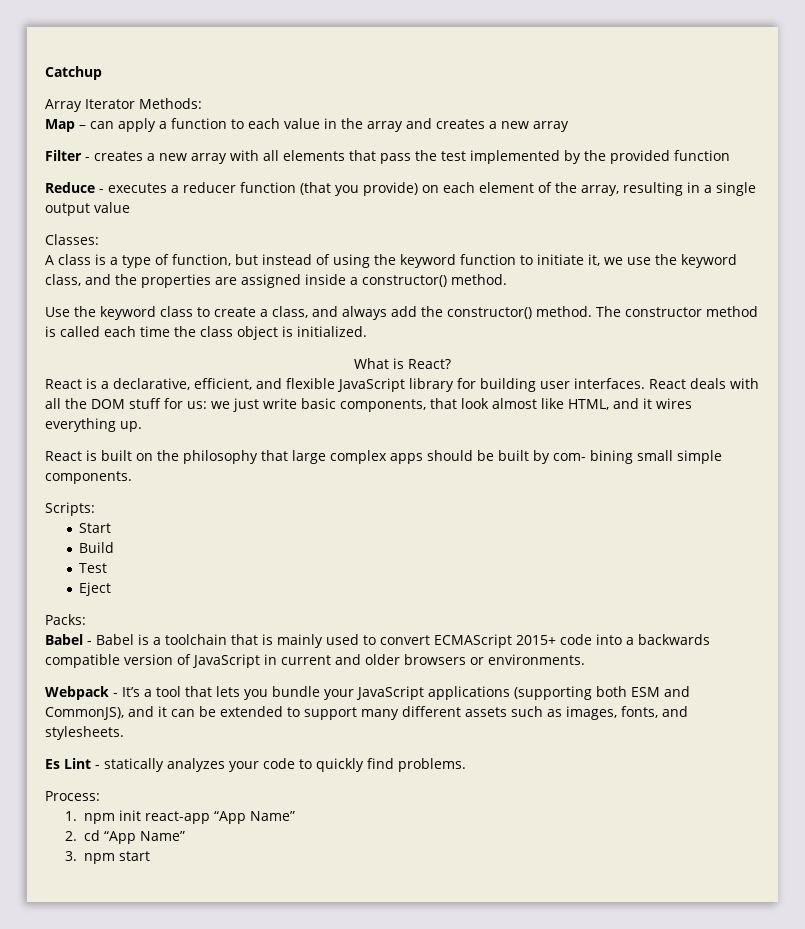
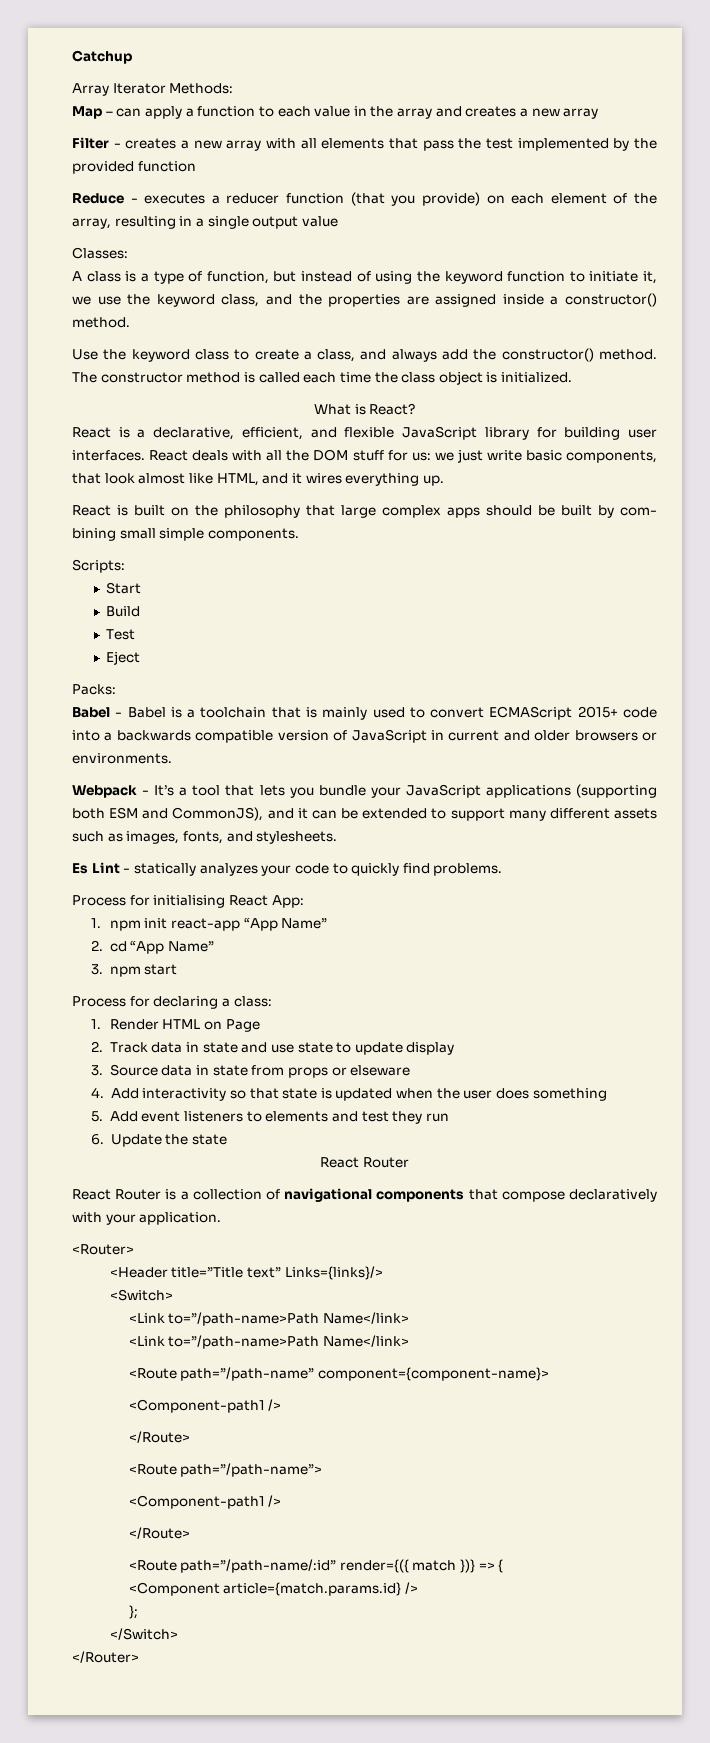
[45,791,100,801] Process: -> [72,895,304,908] Process for initialising React App:
(150, 856) none -> [72,996,272,1009] [90,1019,260,1032] [90,1041,455,1055] [90,1064,411,1078] [90,1087,607,1101] [90,1111,449,1124] [90,1134,227,1147] [320,1157,409,1168] [72,1188,657,1202] [72,1212,222,1225] [72,1244,134,1255] [109,1266,383,1280] [109,1289,173,1301] [128,1312,409,1326] [128,1335,409,1349] [128,1367,549,1381] [128,1399,282,1413] [128,1431,190,1443] [128,1463,323,1477] [128,1495,282,1509] [128,1527,190,1539] [128,1559,504,1573] [128,1582,418,1596] [128,1605,138,1619] [109,1628,178,1640] [72,1651,139,1663] // Process for declaring a class: // 1. Render HTML on Page // 2. Track data in state and use state to update display // 3. Source data in state from props or elseware // 4. Add interactivity so that state is updated when the user does something // 5. Add event listeners to elements and test they run // 6. Update the state // React Router // React Router is a collection of navigational components that compose declaratively with your application. // <Router> // <Header title=”Title text” Links={links}/> // <Switch> // <Link to=”/path-name>Path Name</link> // <Link to=”/path-name>Path Name</link> // <Route path=”/path-name” component={component-name}> // <Component-path1 /> // </Route> // <Route path=”/path-name”> // <Component-path1 /> // </Route> // <Route path=”/path-name/:id” render={({ match })} => { // <Component article={match.params.id} /> // }; // </Switch> // </Router>

